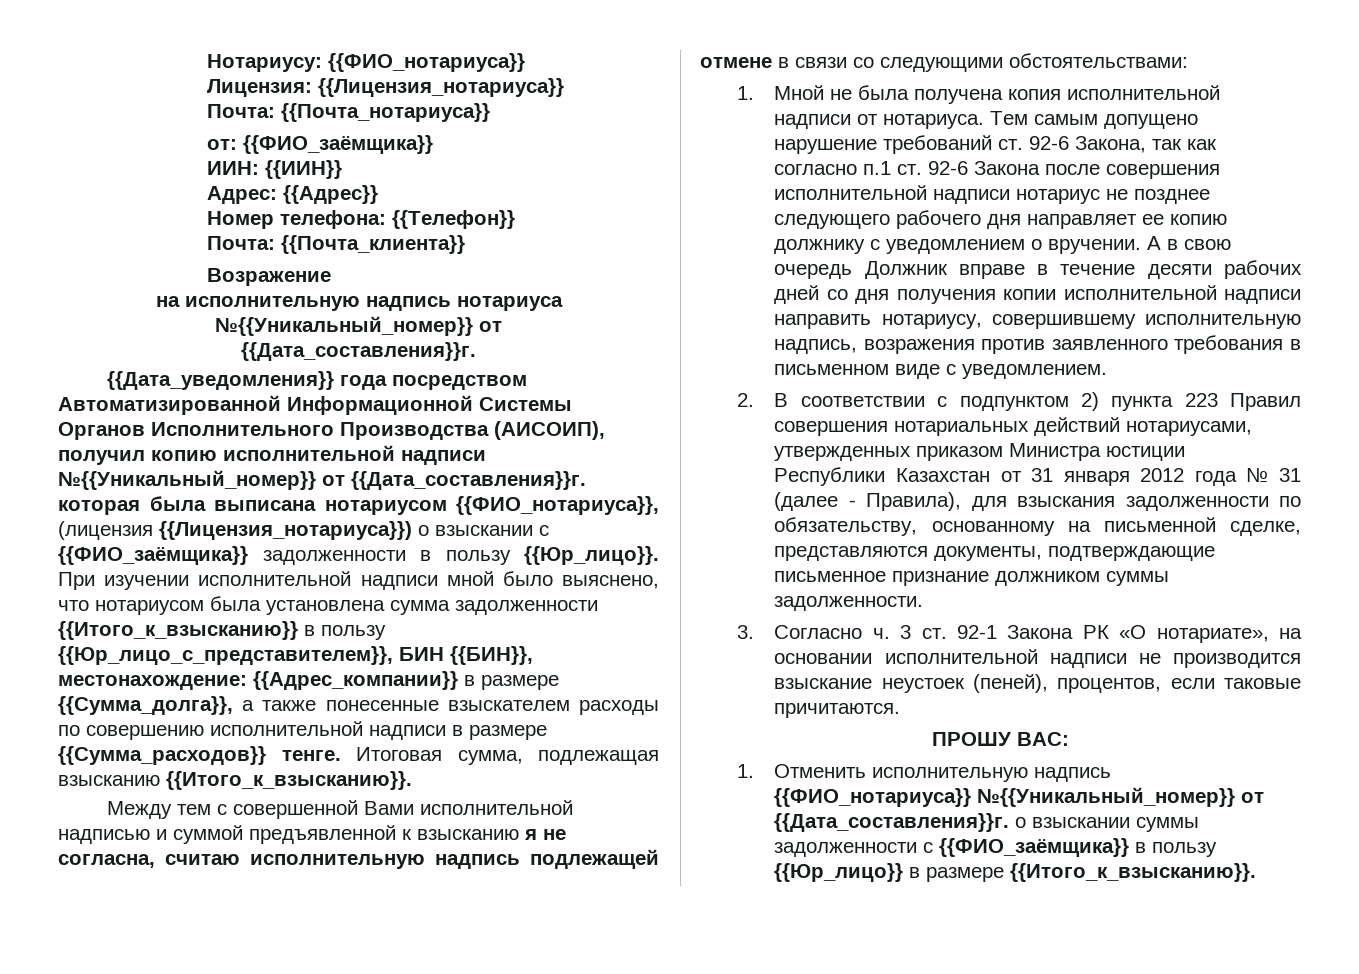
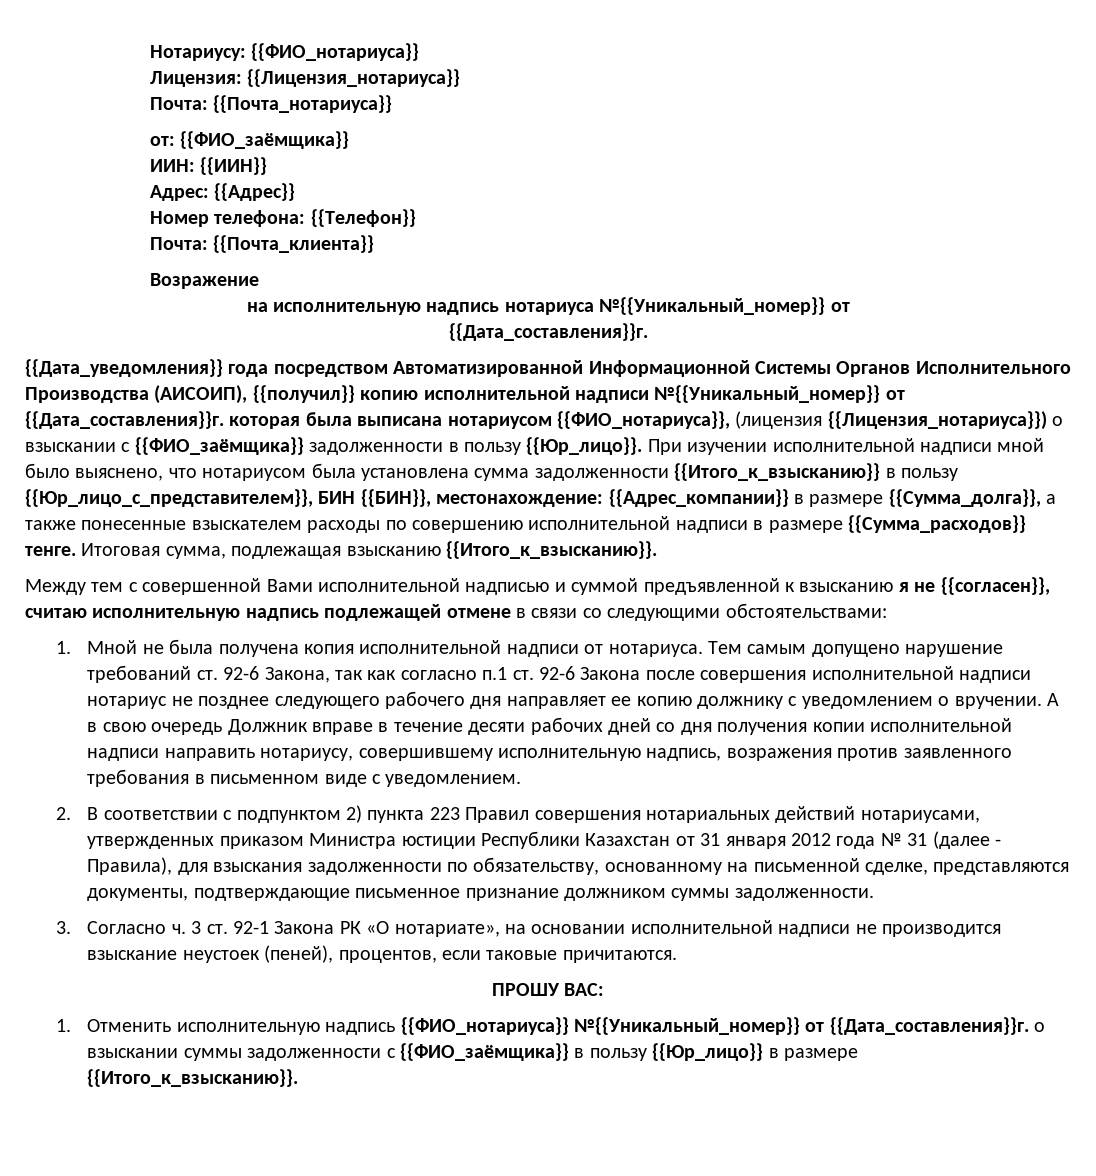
[58,450,145,465] получил -> [252,385,355,403] {{получил}}
[58,854,155,868] согласна, -> [940,577,1050,595] {{согласен}},

